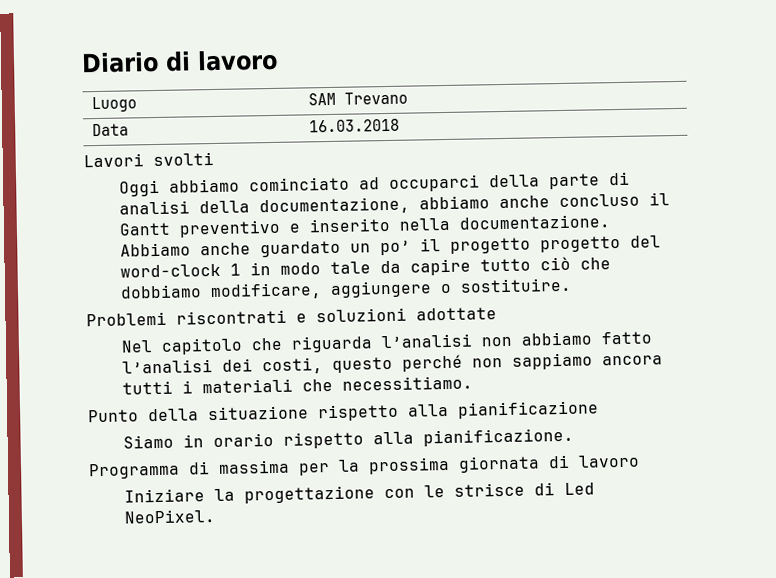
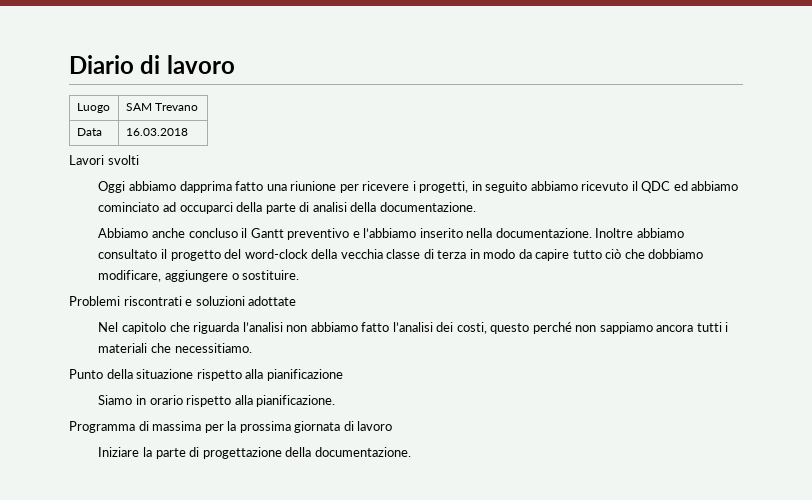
(241, 185) none -> [179,181,739,193] dapprima fatto una riunione per ricevere i progetti, in seguito abbiamo ricevuto il QDC ed abbiamo
[259,195,491,216] documentazione, abbiamo -> [379,202,476,212] [98,228,149,238] documentazione. // Abbiamo
(302, 228) none -> [363,228,417,238] l’abbiamo
[120,240,412,258] Abbiamo anche guardato un po’ -> [595,228,684,238] [98,249,158,259] Inoltre abbiamo consultato
[540,235,622,253] progetto -> (221, 255) none
[230,263,242,276] 1 -> [311,249,467,259] della vecchia classe di terza
[330,261,372,274] tale -> (516, 254) none
[244,482,596,504] [124,509,217,524] progettazione con le strisce di Led NeoPixel. -> [155,447,411,459] parte di progettazione della documentazione.

